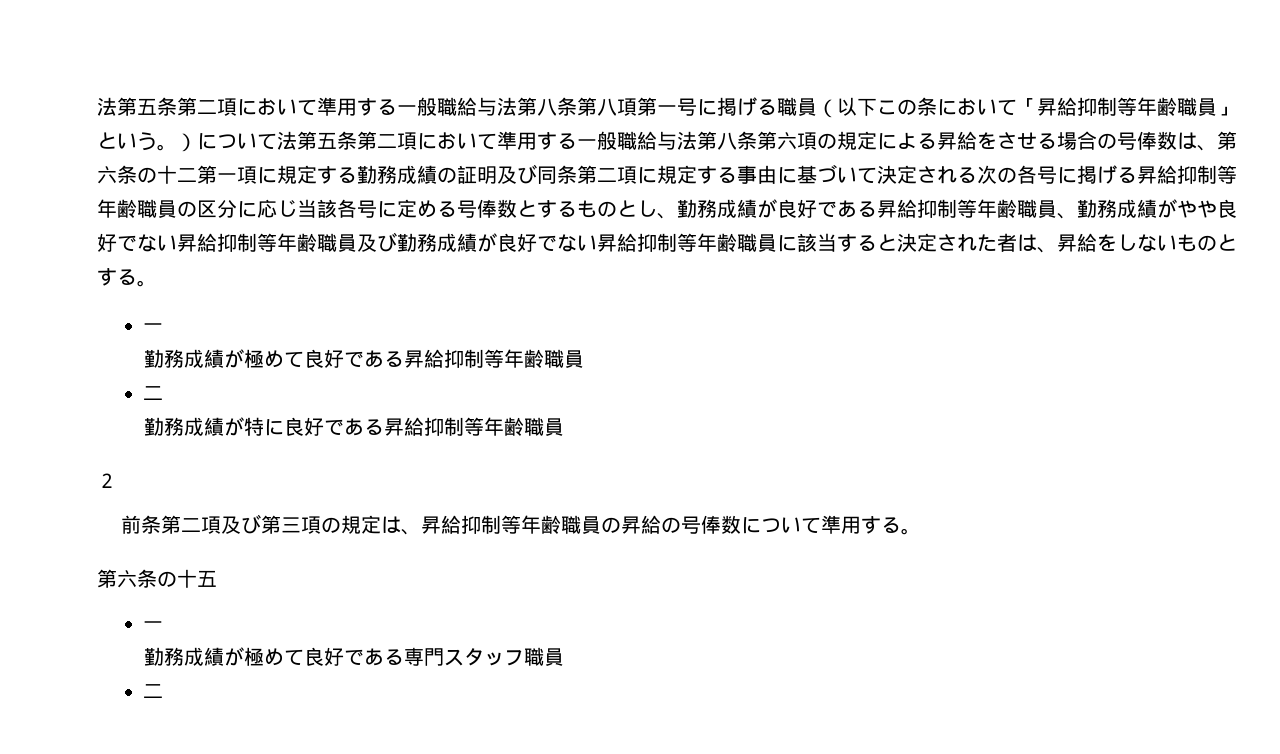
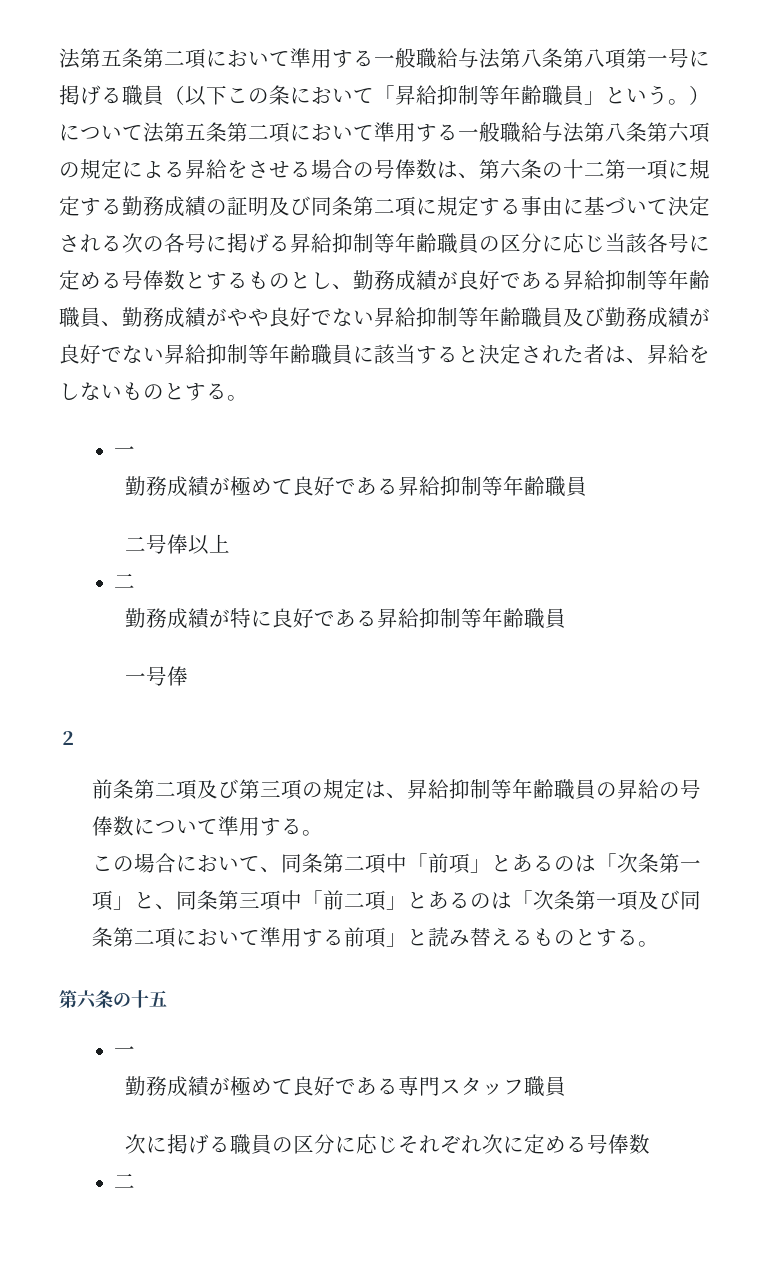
(585, 359) none -> [124,534,230,555] // 二号俸以上
(565, 427) none -> [124,666,188,686] // 一号俸
(921, 531) none -> [91,853,701,874] [91,890,701,911] [91,927,659,948] // この場合において、同条第二項中「前項」とあるのは「次条第一項」と、同条第三項中「前二項」とあるのは「次条第一項及び同条第二項において準用する前項」と読み替えるものとする。
(565, 657) none -> [124,1134,650,1155] // 次に掲げる職員の区分に応じそれぞれ次に定める号俸数

